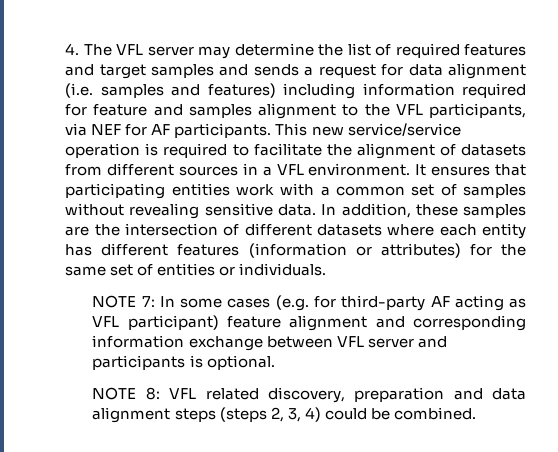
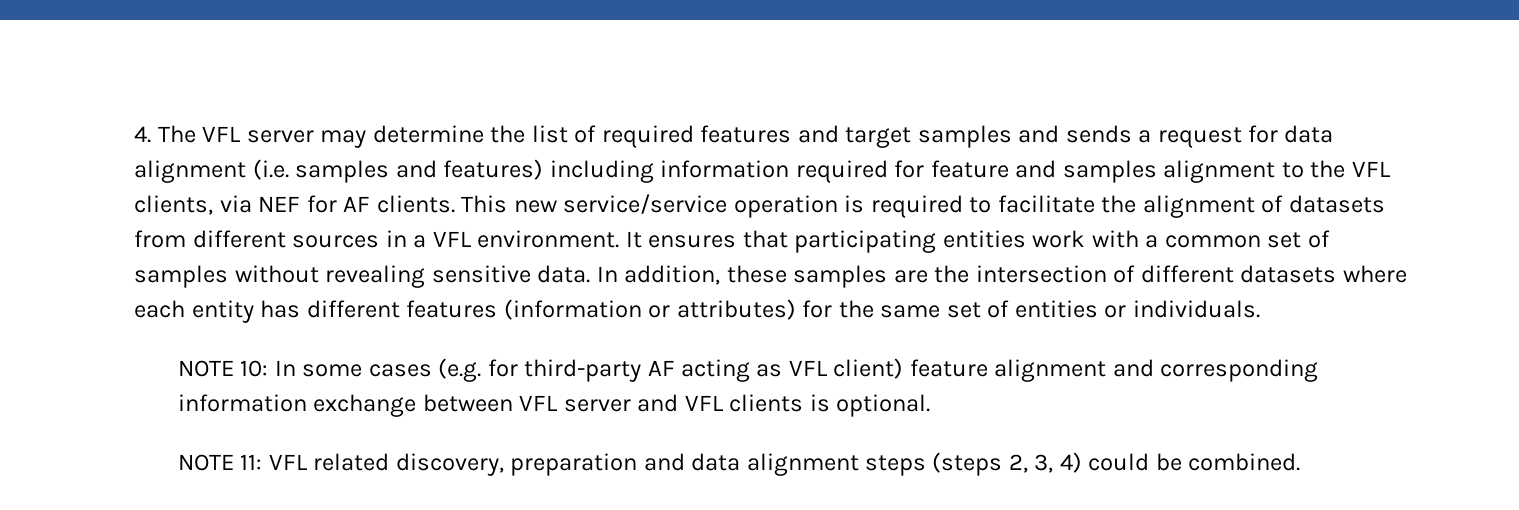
[429,103,526,118] participants, -> [134,195,214,215] clients,
[174,123,272,138] participants. -> [376,195,455,213] clients.
[141,296,155,307] 7: -> [240,360,269,377] 10:
[127,315,219,330] participant) -> [833,358,904,379] client)
[92,355,186,370] participants -> [684,394,804,412] VFL clients
[145,387,160,400] 8: -> [240,454,263,470] 11:

